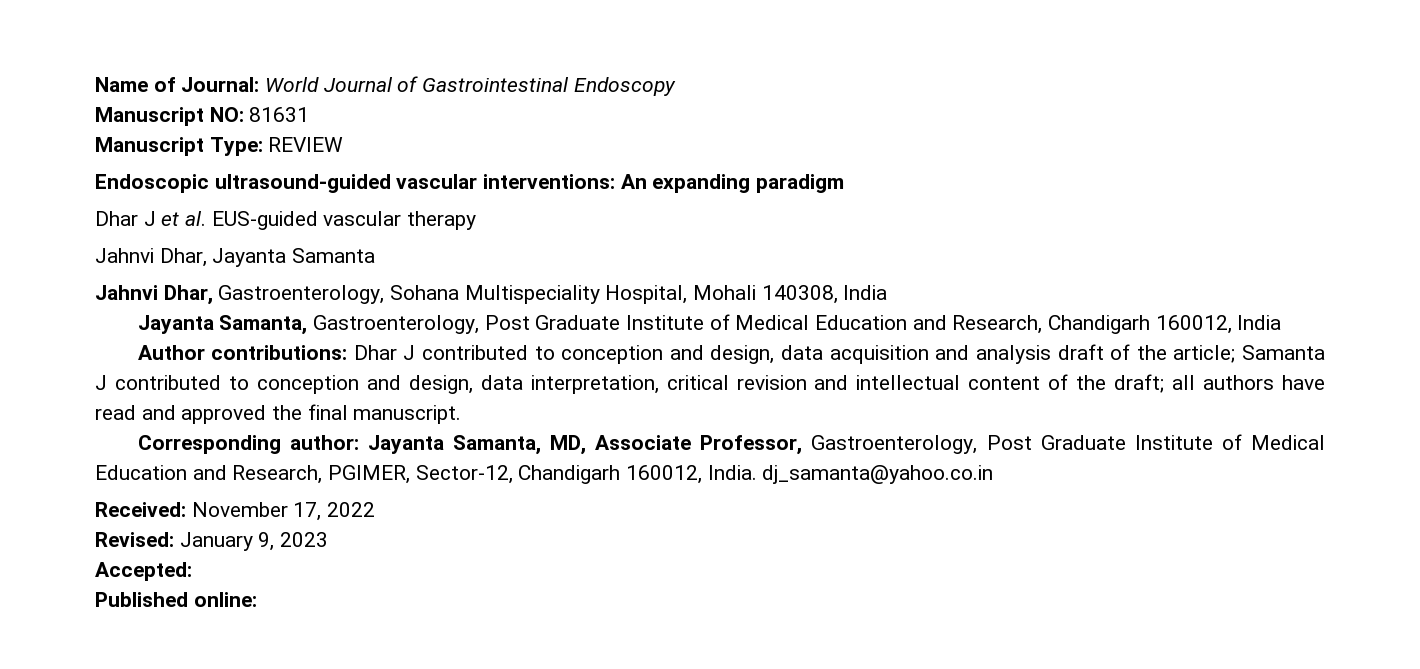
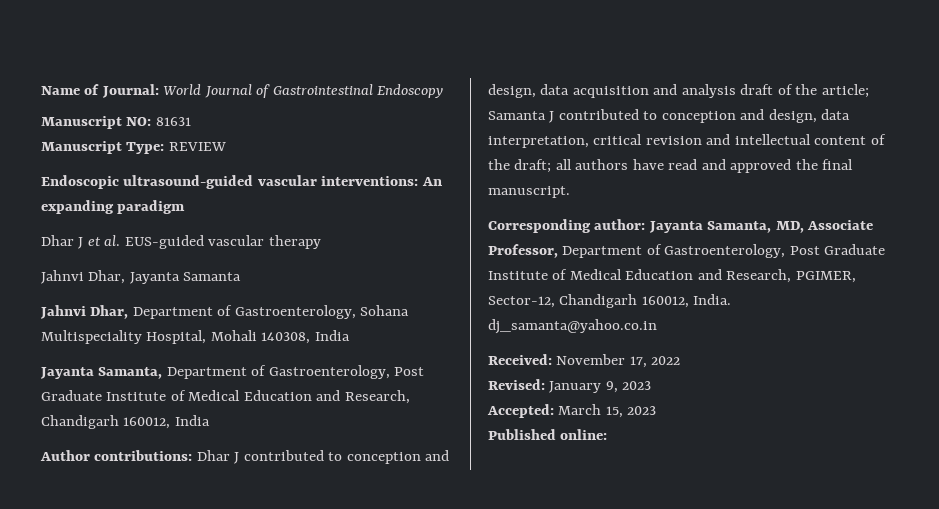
(213, 295) none -> [132,305,233,319] Department of
(308, 325) none -> [166,365,267,379] Department of
(803, 445) none -> [562,244,662,258] Department of
(192, 571) none -> [558,404,657,418] March 15, 2023

